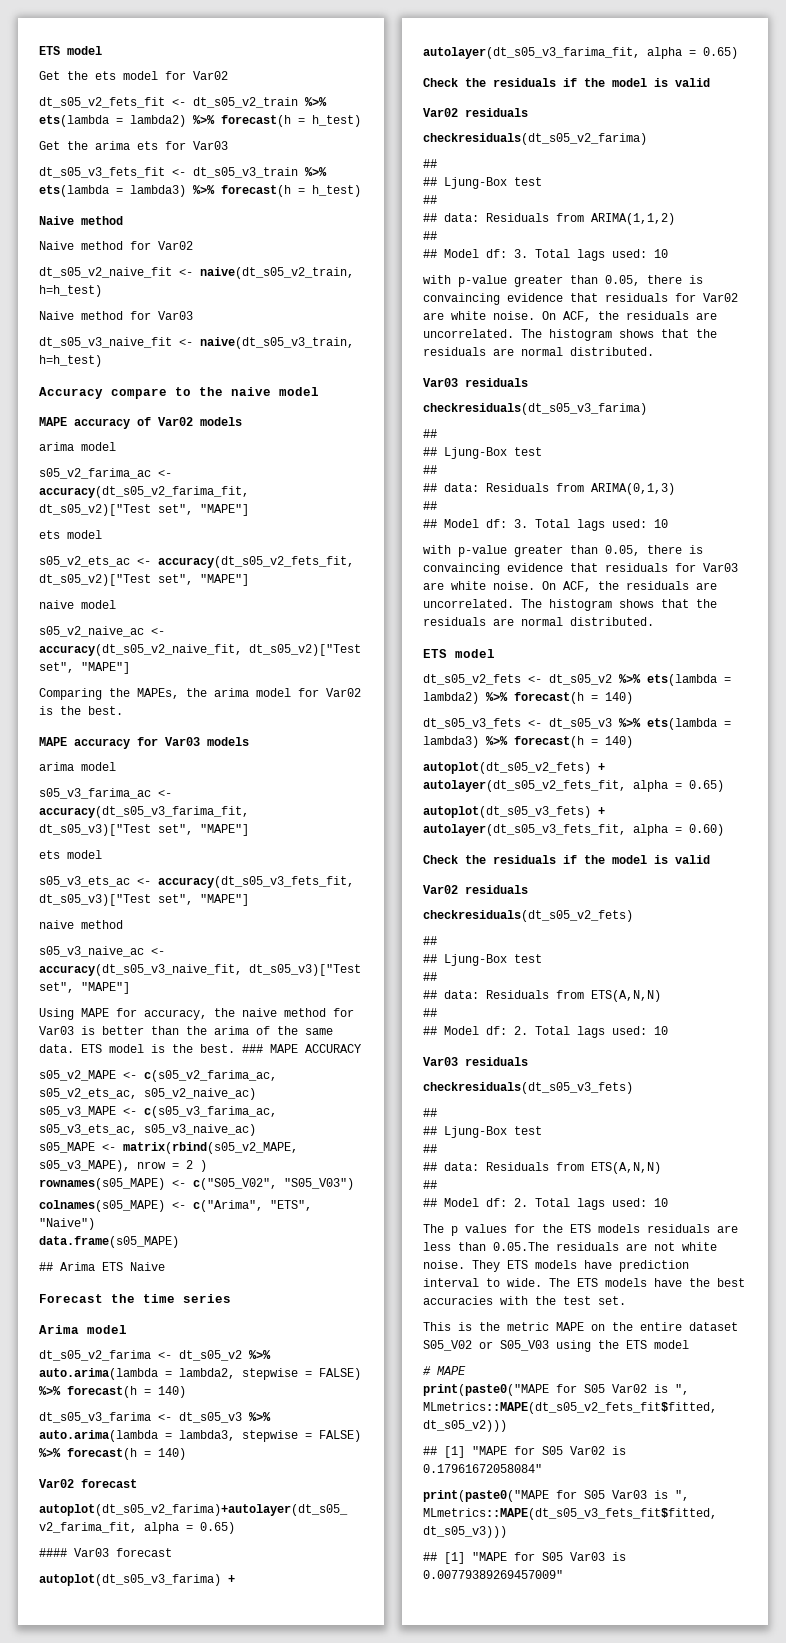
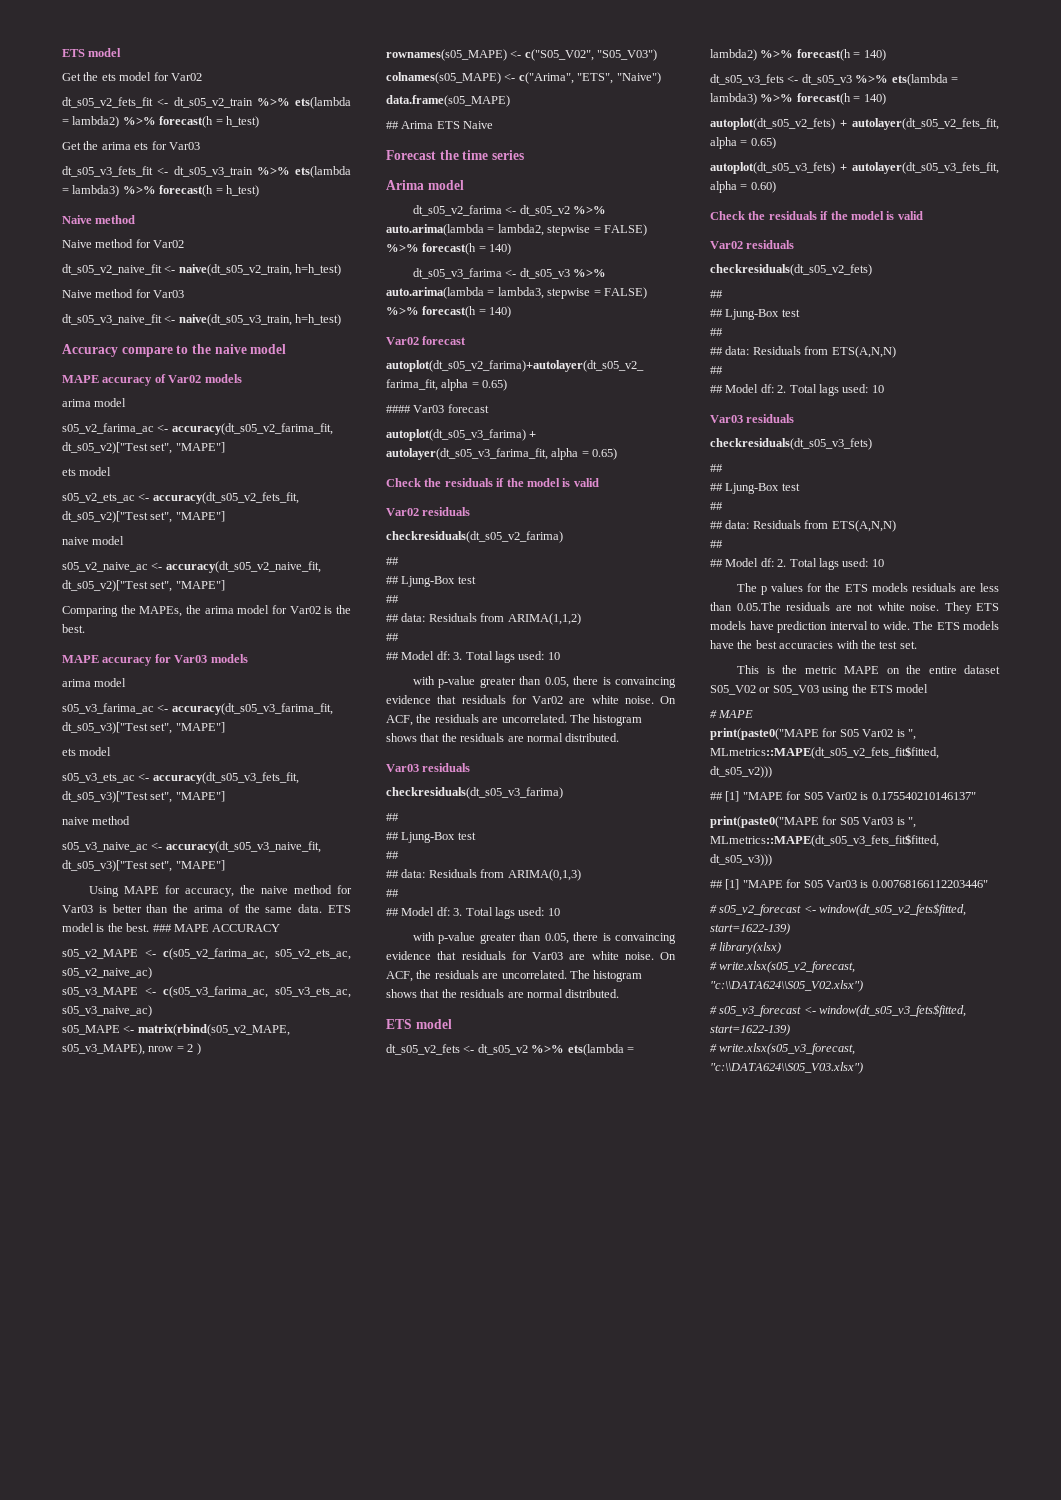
[423,1464,542,1473] 0.17961672058084" -> [871,792,976,800] 0.175540210146137"
[423,1570,563,1579] 0.00779389269457009" -> [871,880,988,888] [710,903,967,916] [710,923,790,935] [710,942,782,954] [710,961,856,973] [710,980,863,992] [710,1004,967,1017] [710,1024,790,1036] [710,1043,856,1055] [710,1062,863,1074] 0.00768166112203446" // # s05_v2_forecast <- window(dt_s05_v2_fets$fitted, start=1622-139) // # library(xlsx) // # write.xlsx(s05_v2_forecast, "c:\\DATA624\\S05_V02.xlsx") // # s05_v3_forecast <- window(dt_s05_v3_fets$fitted, start=1622-139) // # write.xlsx(s05_v3_forecast, "c:\\DATA624\\S05_V03.xlsx")

